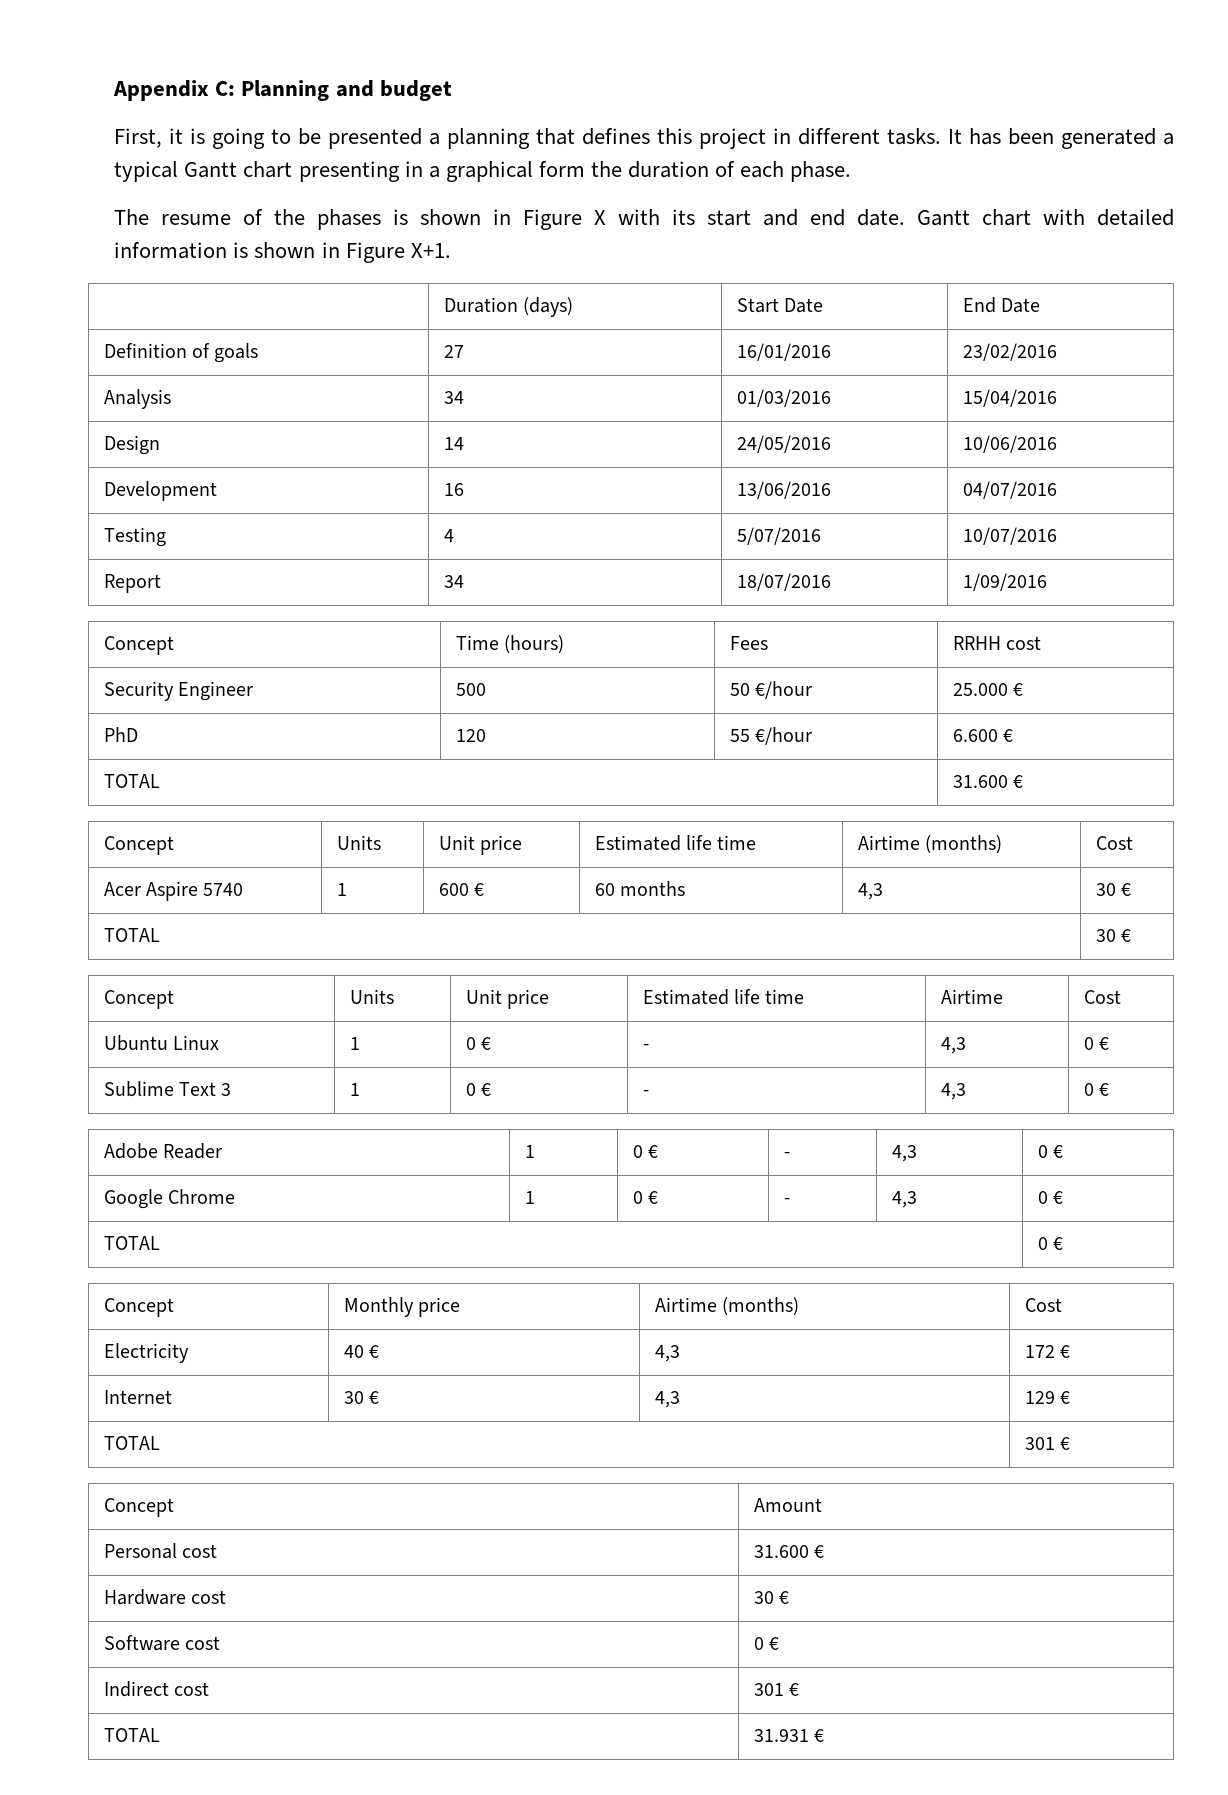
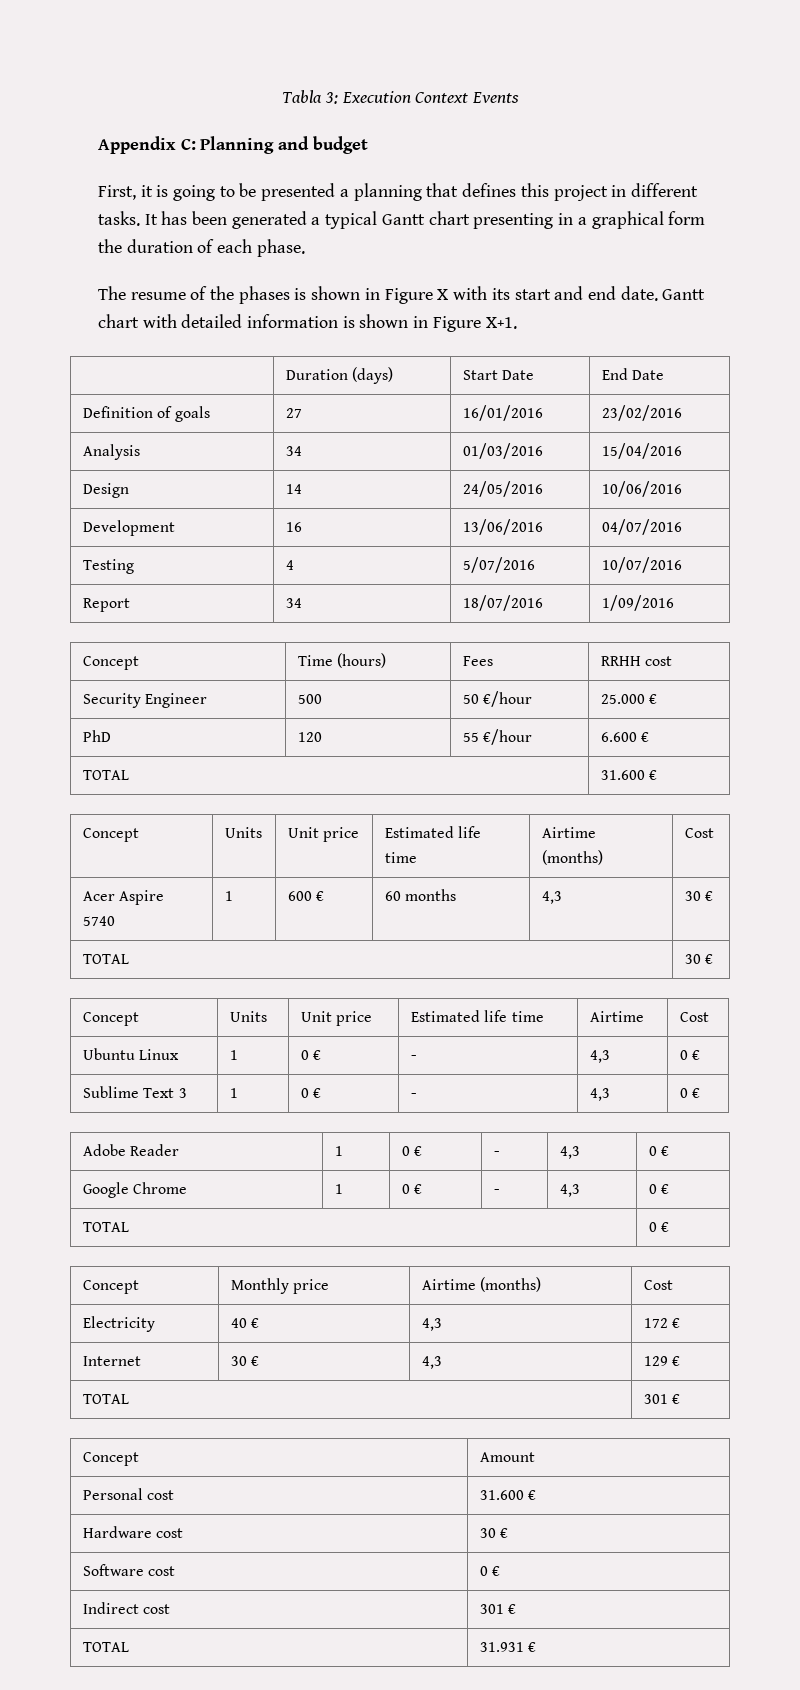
(113, 90) none -> [282,90,519,104] Tabla 3: Execution Context Events //

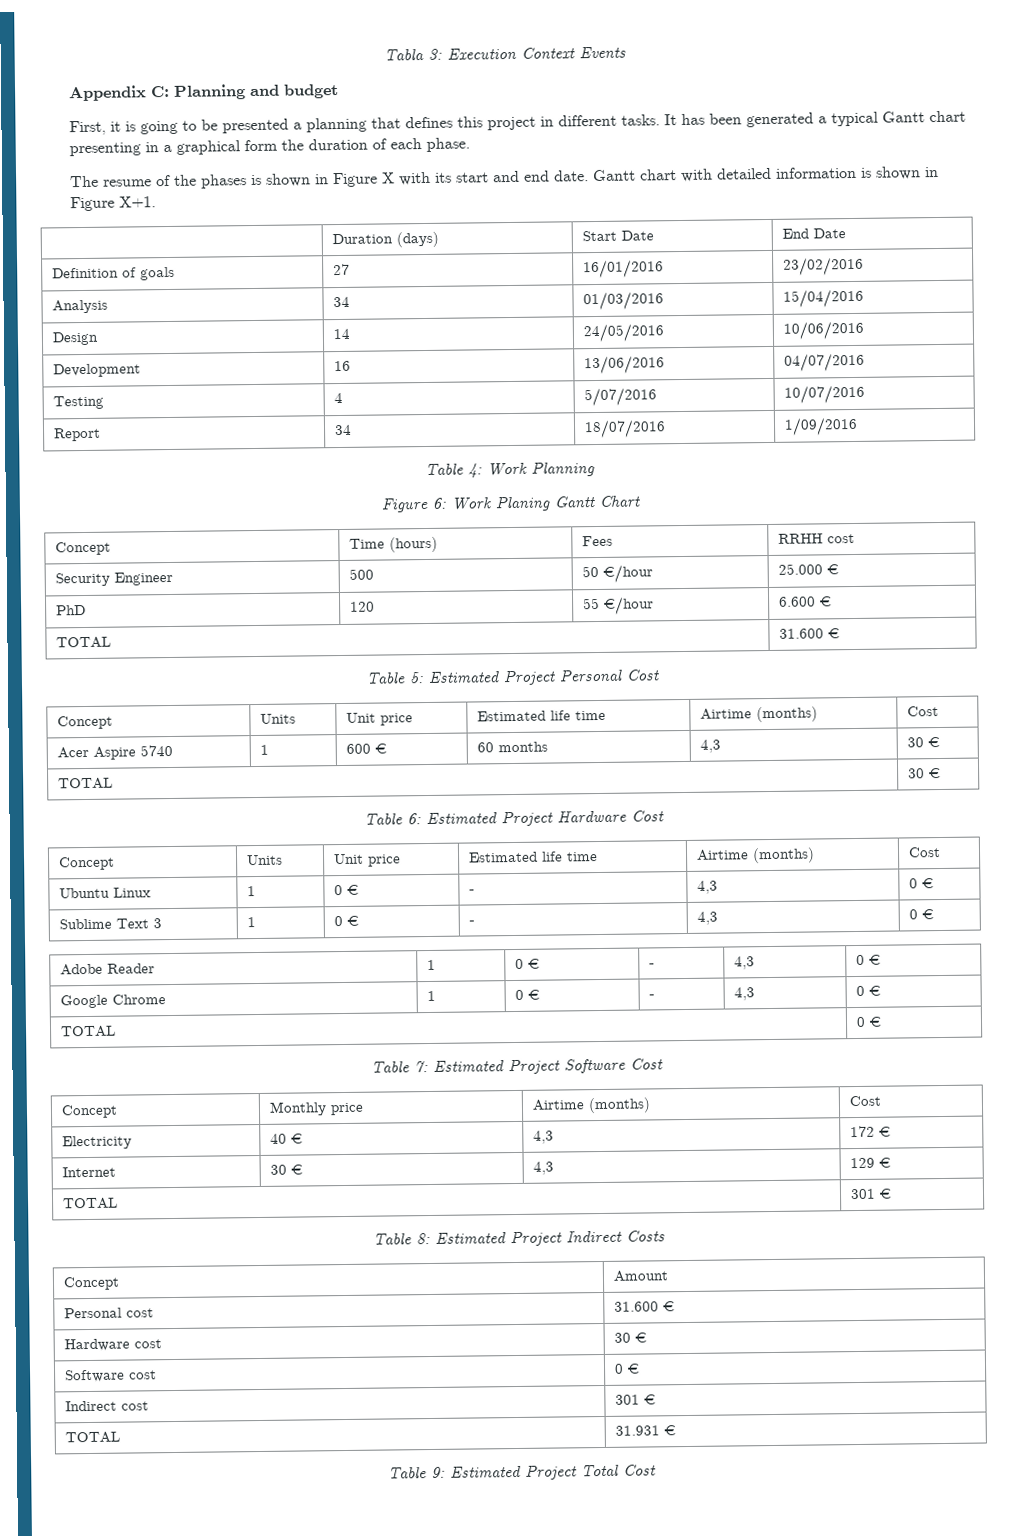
(674, 603) none -> [425,461,595,478] [380,495,640,513] // Table 4: Work Planning // Figure 6: Work Planing Gantt Chart
(658, 775) none -> [365,668,659,686] // Table 5: Estimated Project Personal Cost
[82,1012,139,1026] [229,1011,267,1022] [300,1011,373,1026] [410,1010,544,1022] [589,1011,644,1022] // Concept | Units | Unit price | Estimated life time | Airtime -> [364,810,664,827] [58,856,115,871] [246,854,283,866] [332,853,401,867] [467,851,598,863] [695,847,815,864] // Table 6: Estimated Project Hardware Cost // Concept | Units | Unit price | Estimated life time | Airtime (months)
(670, 1227) none -> [371,1058,663,1075] // Table 7: Estimated Project Software Cost
(681, 1399) none -> [372,1230,665,1247] // Table 8: Estimated Project Indirect Costs
(537, 1647) none -> [388,1464,656,1480] // Table 9: Estimated Project Total Cost

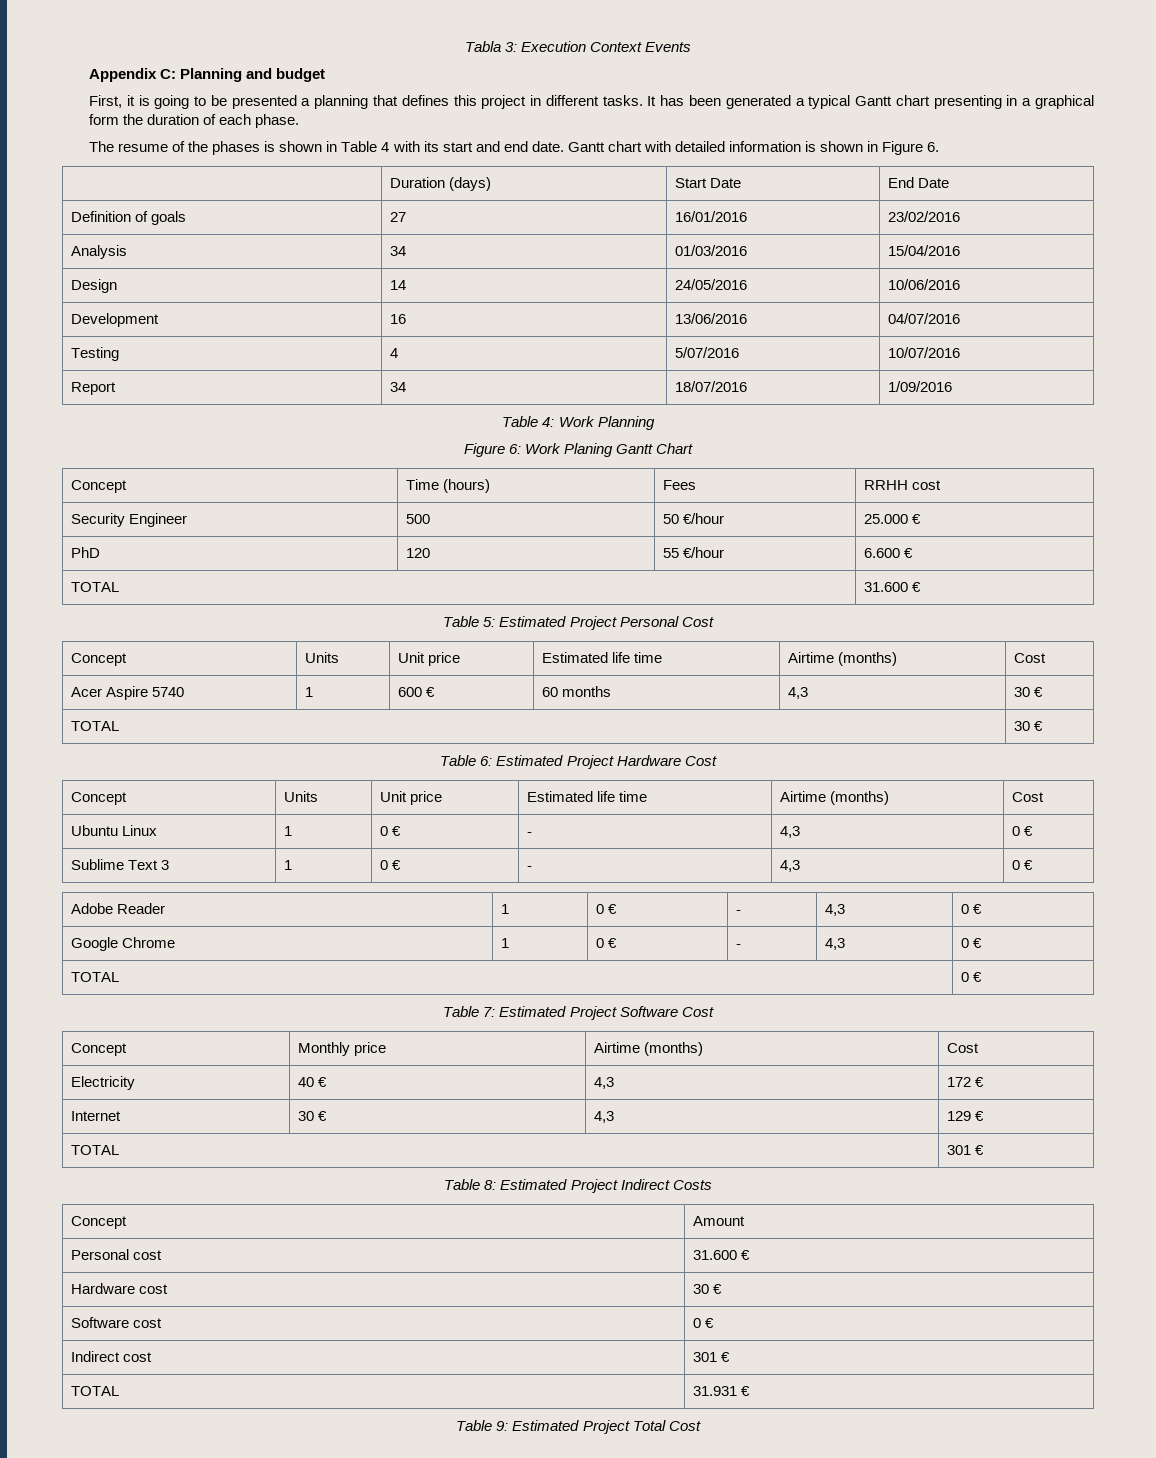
[332,172,395,188] Figure X -> [341,141,390,152] Table 4
[118,196,156,208] X+1. -> [927,142,940,152] 6.

